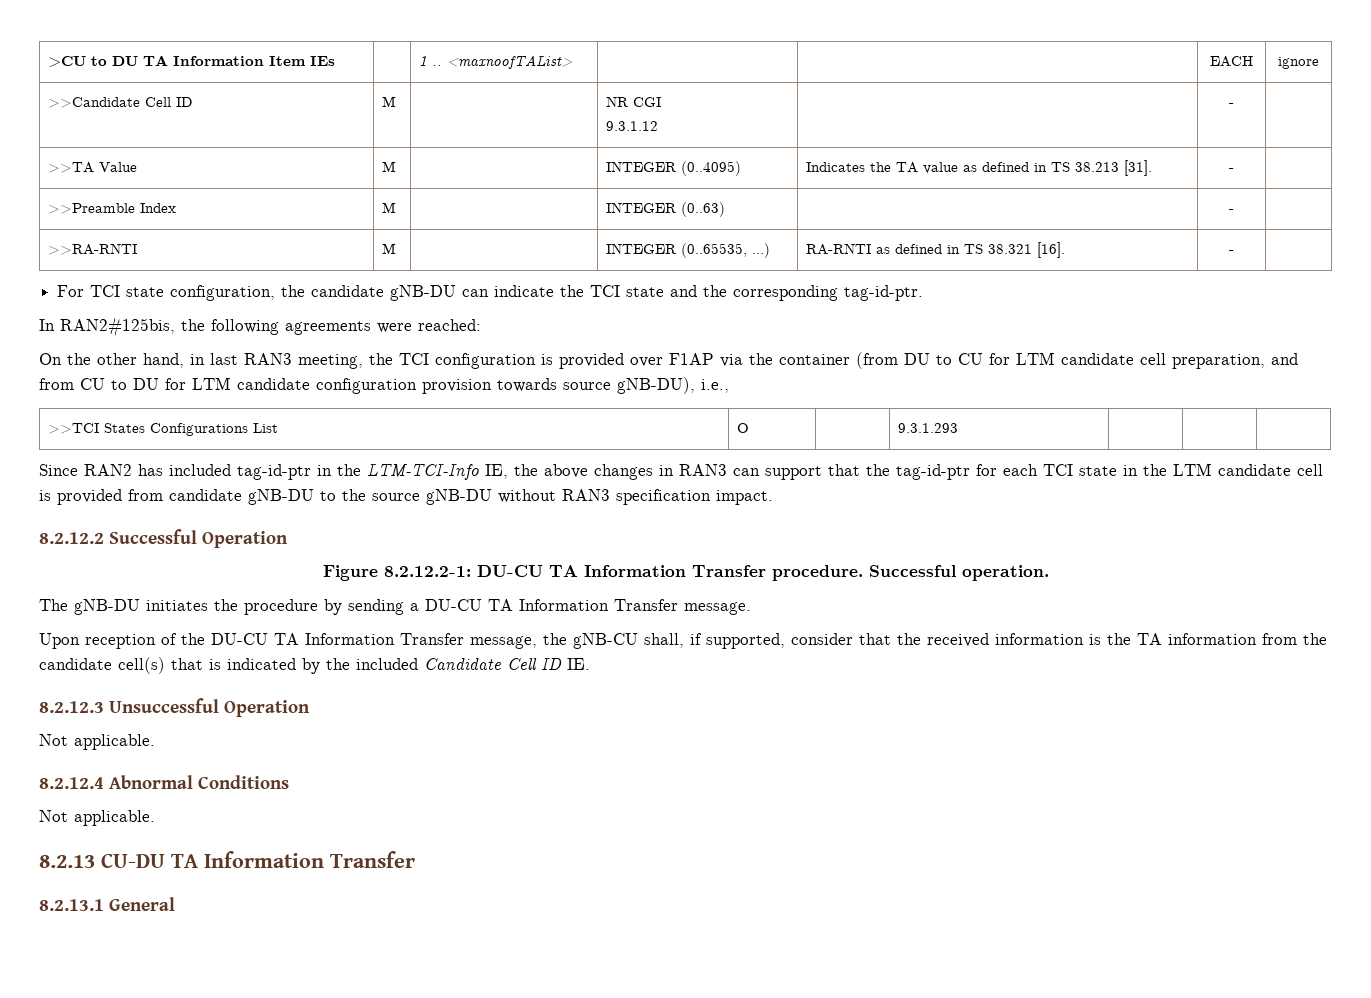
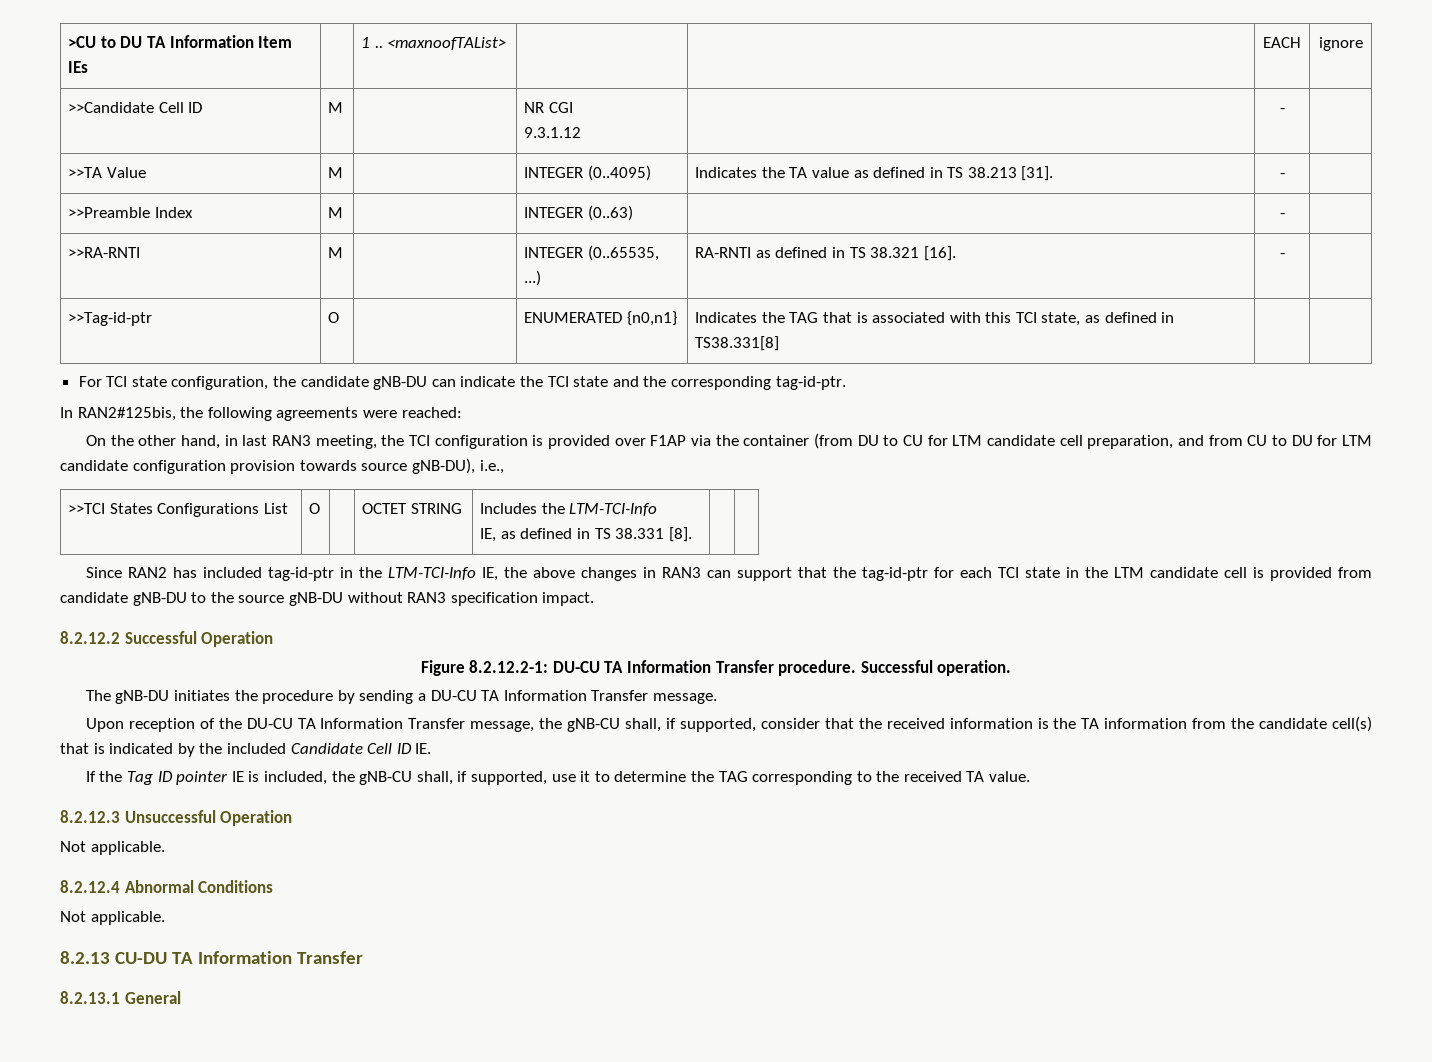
(1234, 252) none -> [68,312,153,326] [328,312,340,323] [524,311,677,326] [695,312,1175,326] [695,336,780,351] // >>Tag-id-ptr | O | | ENUMERATED {n0,n1} | Indicates the TAG that is associated with this TCI state, as defined in TS38.331[8] | |
[898,423,959,433] 9.3.1.293 | -> [362,503,462,514] [480,503,658,516] [480,527,692,542] OCTET STRING | Includes the LTM-TCI-Info // IE, as defined in TS 38.331 [8].
(590, 664) none -> [85,771,1031,785] // If the Tag ID pointer IE is included, the gNB-CU shall, if supported, use it to determine the TAG corresponding to the received TA value.

